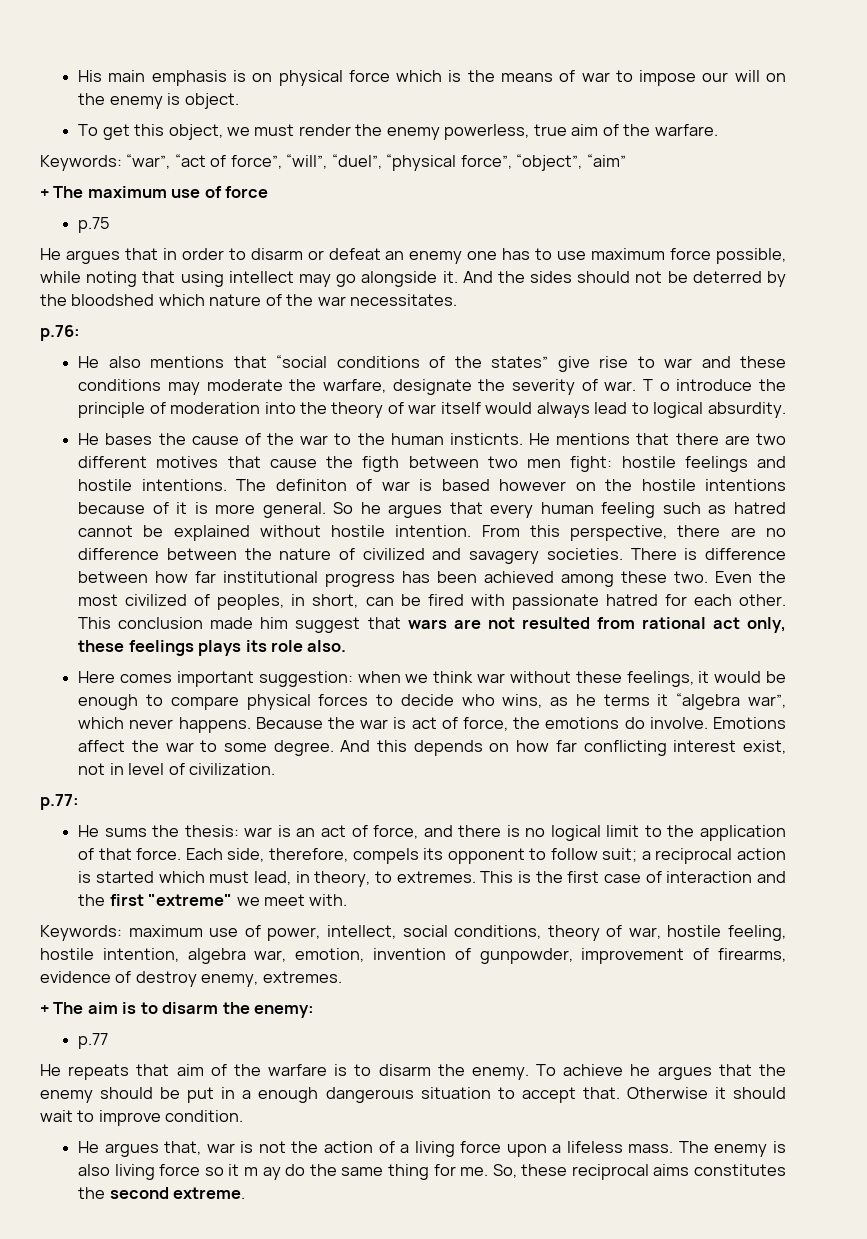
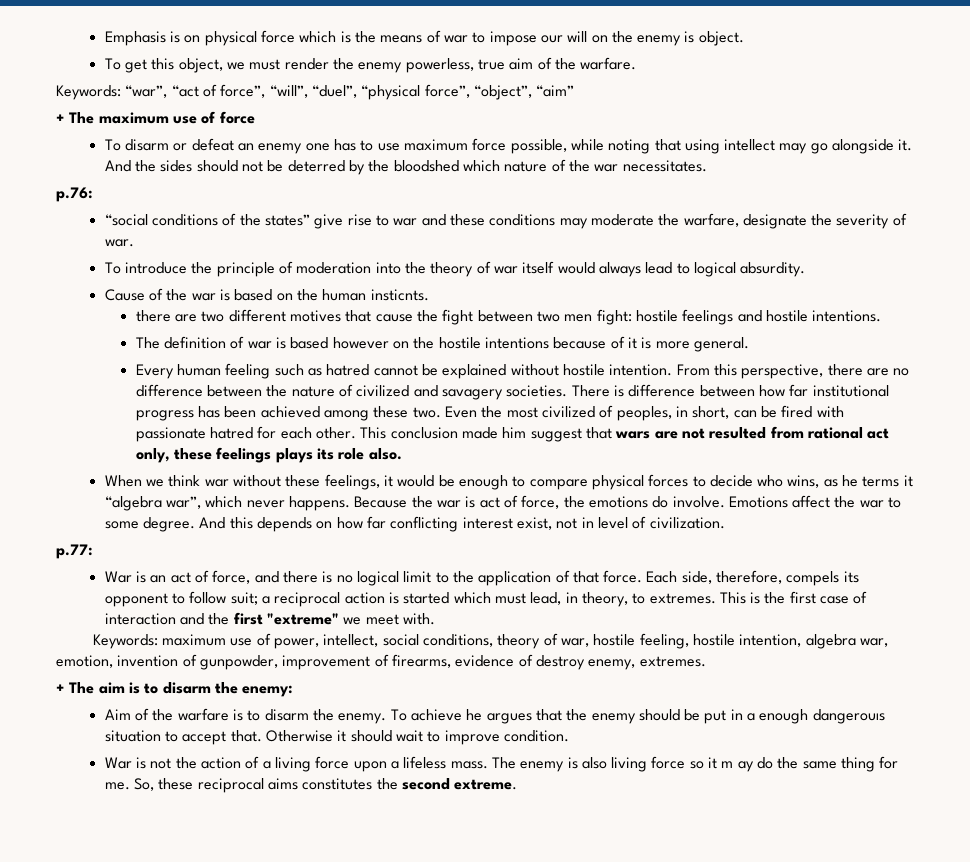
[78,70,227,86] His main emphasis -> [104,31,166,46] Emphasis
[78,217,111,233] [40,248,246,264] p.75 // He argues that in order to -> [104,139,121,151] To
[78,356,267,368] He also mentions that -> (93, 194) none
[642,379,670,391] T o -> [104,262,121,274] // To
[78,433,352,445] He bases the cause of the war to -> [104,288,293,301] Cause of the war is based on
[529,433,670,445] He mentions that -> (429, 295) //
[362,456,400,472] figth -> [442,309,474,325] fight
[236,479,347,491] The definiton -> [135,336,227,349] // The definition
[333,502,534,518] So he argues that every -> [135,364,174,379] // Every
[78,671,401,687] Here comes important suggestion: when -> [104,475,142,487] When
[78,825,273,837] He sums the thesis: war -> [104,571,132,583] War
[78,1033,109,1049] [40,1064,204,1080] p.77 // He repeats that aim -> [104,709,131,720] Aim
[78,1141,235,1157] He argues that, war -> [104,757,132,769] War

